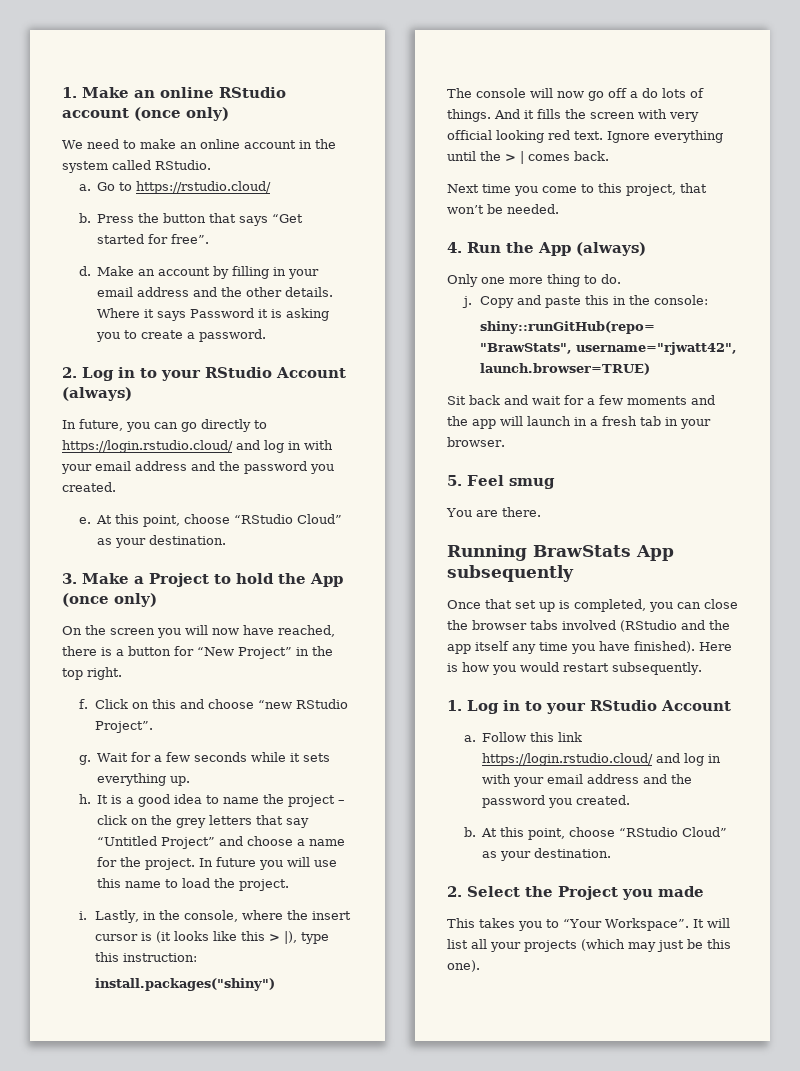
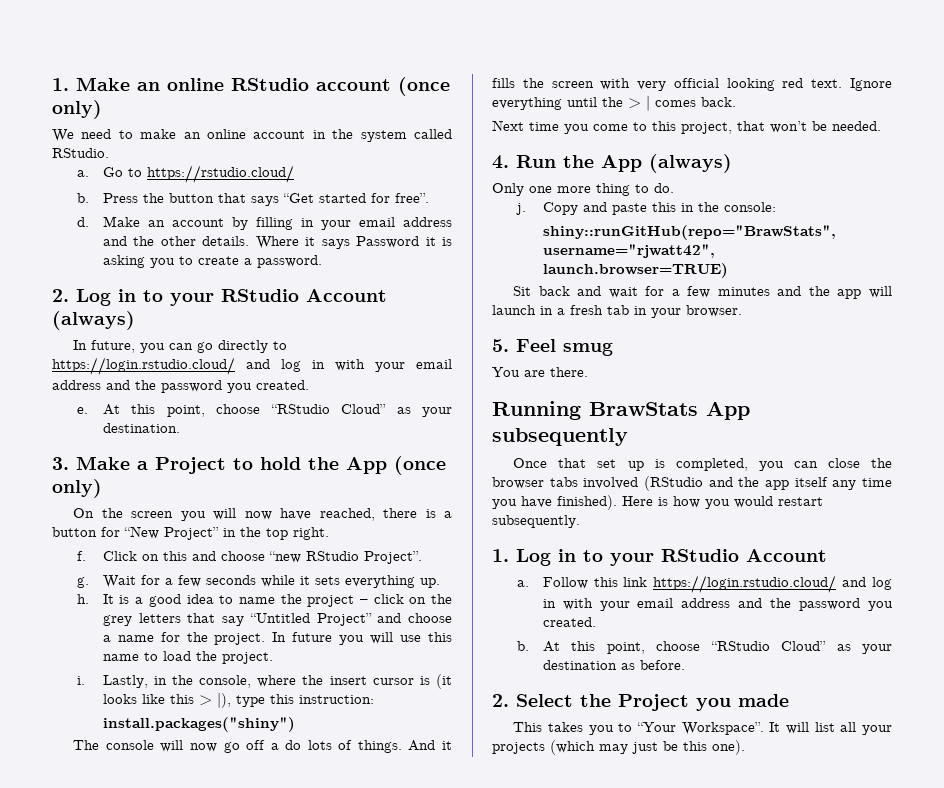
[627,396,687,405] moments -> [717,287,770,296] minutes
[534,848,612,858] destination. -> [542,660,685,670] destination as before.

